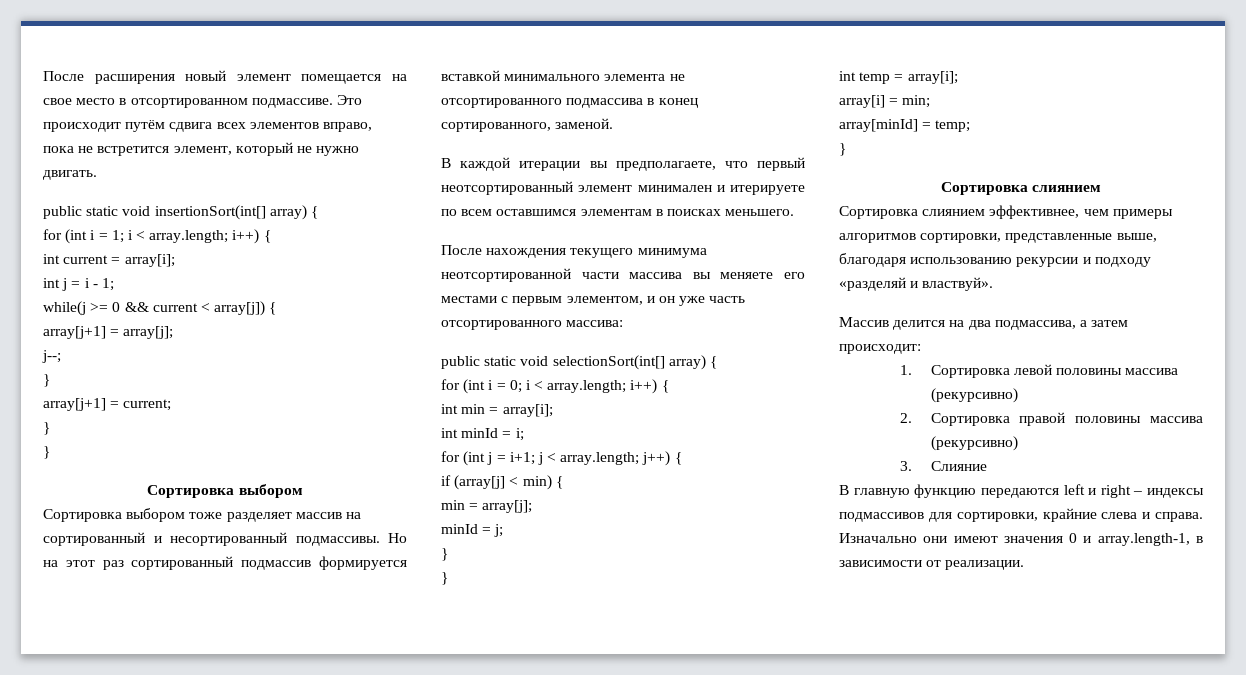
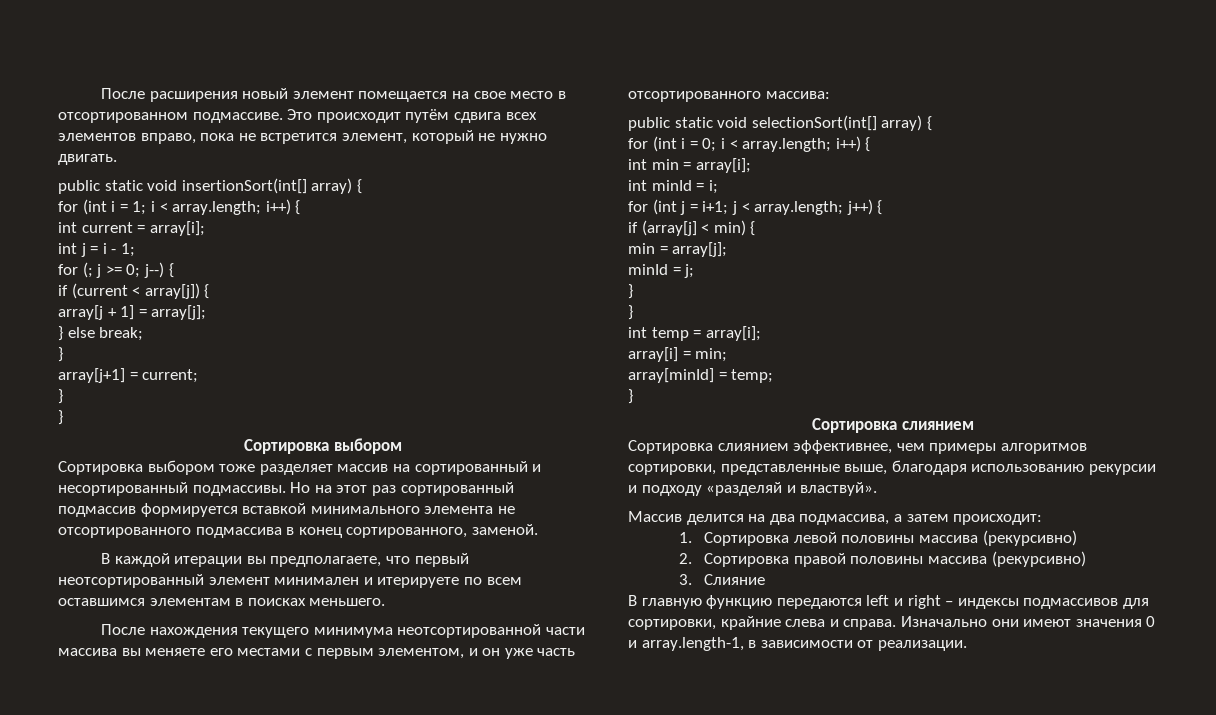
[43,301,198,316] while(j >= 0 && current -> [58,262,174,278] [58,283,128,299] for (; j >= 0; j--) { // if (current
[43,326,174,339] [42,350,61,363] array[j+1] = array[j]; // j--; -> [58,305,207,320] [58,326,144,341] array[j + 1] = array[j]; // } else break;

